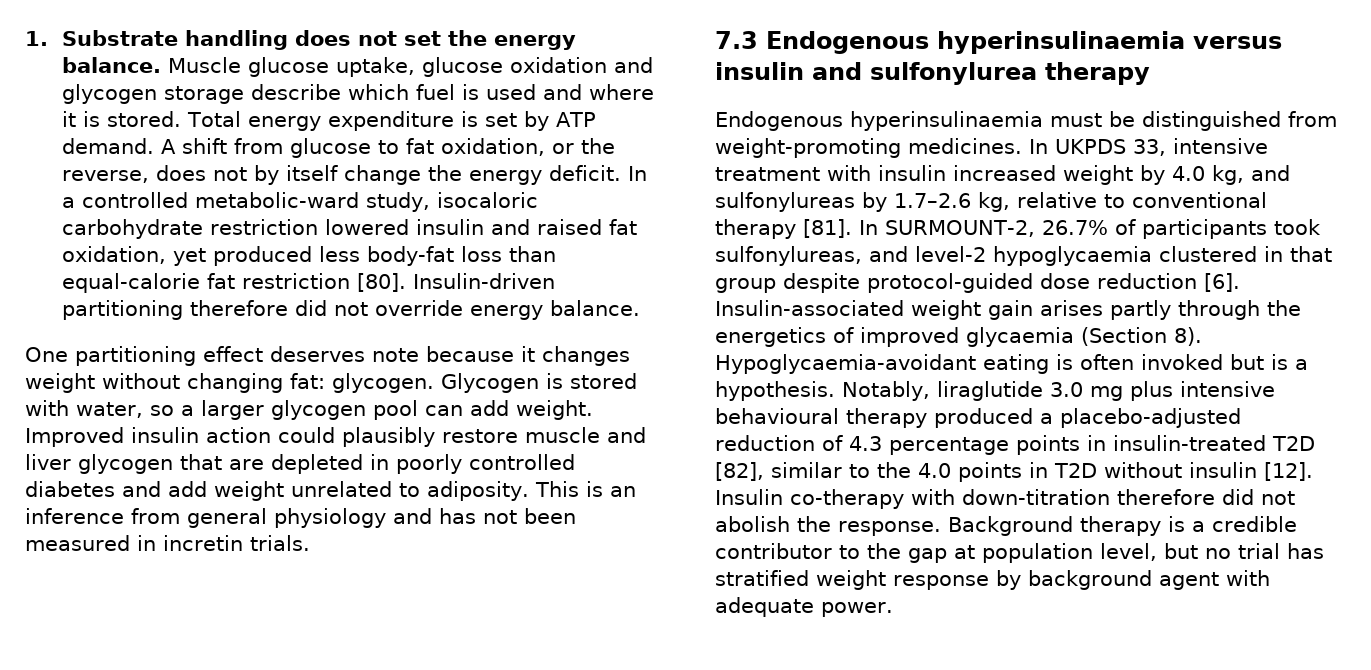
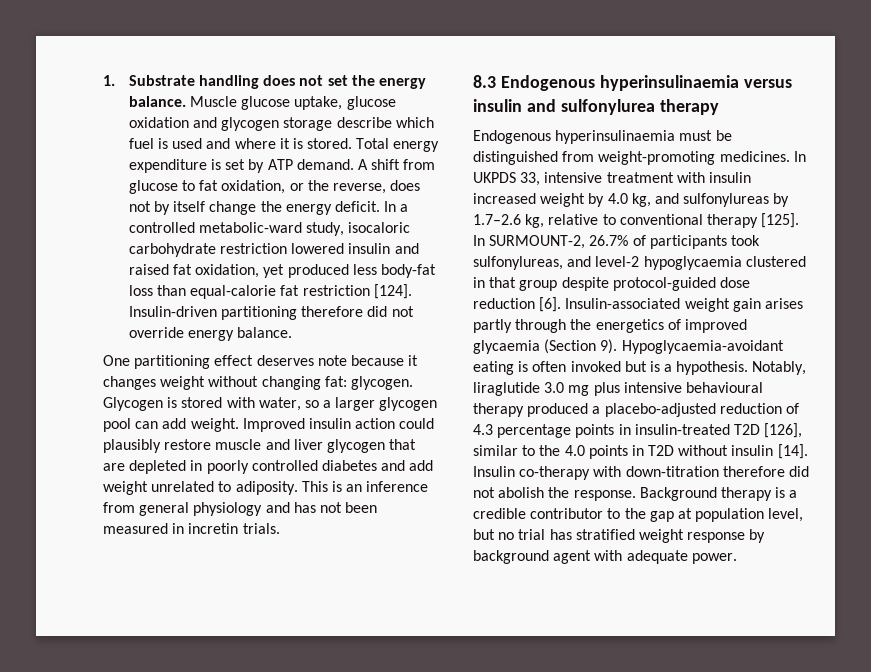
[357,273,407,292] [80]. -> [373,284,412,299] [124].
[715,31,758,49] 7.3 -> [473,75,496,88] 8.3
[803,219,852,238] [81]. -> [761,213,800,228] [125].
[1174,327,1202,346] 8). -> [600,339,618,354] 9).
[715,462,764,481] [82], -> [764,423,803,438] [126],
[1264,462,1313,481] [12]. -> [777,444,808,459] [14].

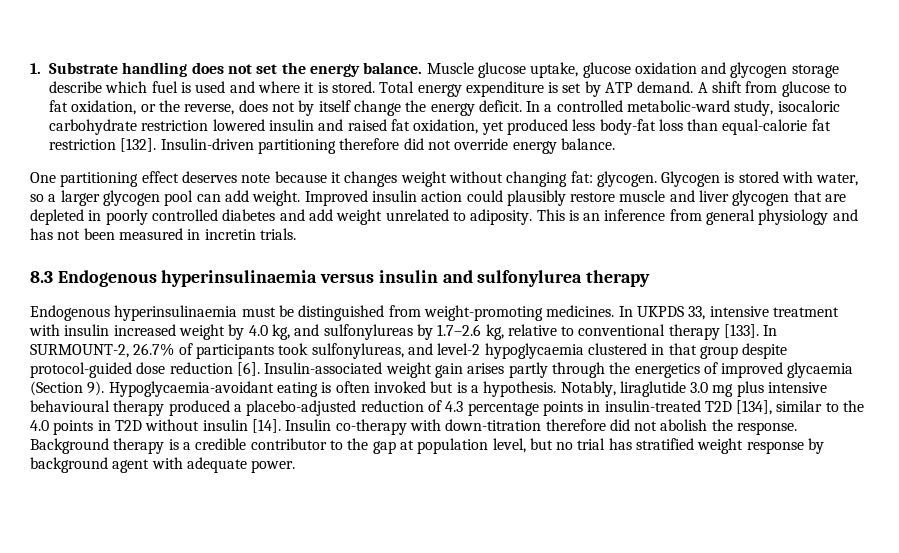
[373,284,412,299] [124]. -> [120,138,157,152] [132].
[761,213,800,228] [125]. -> [724,324,760,338] [133].
[764,423,803,438] [126], -> [736,400,773,415] [134],

